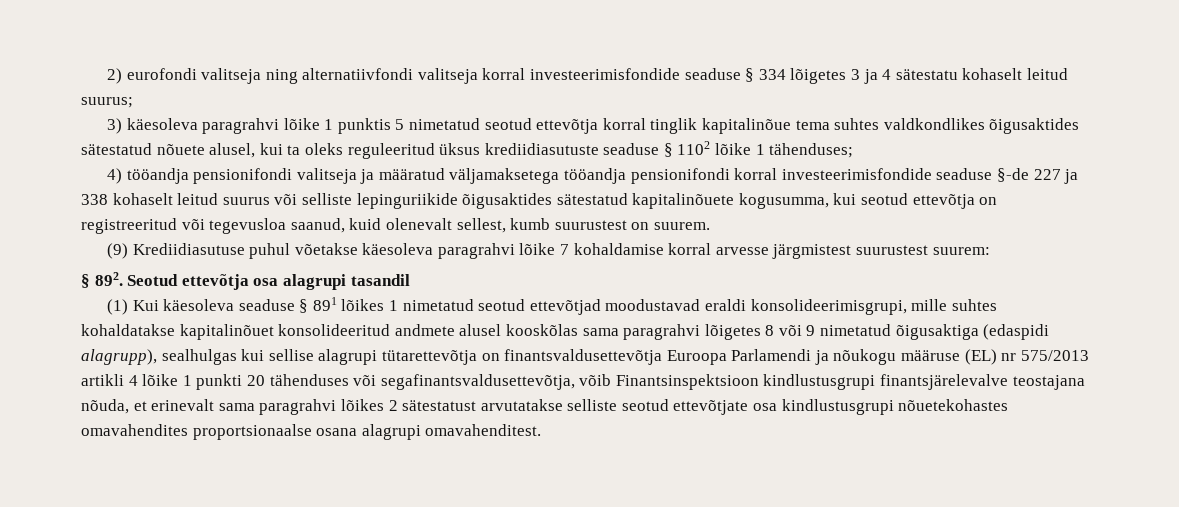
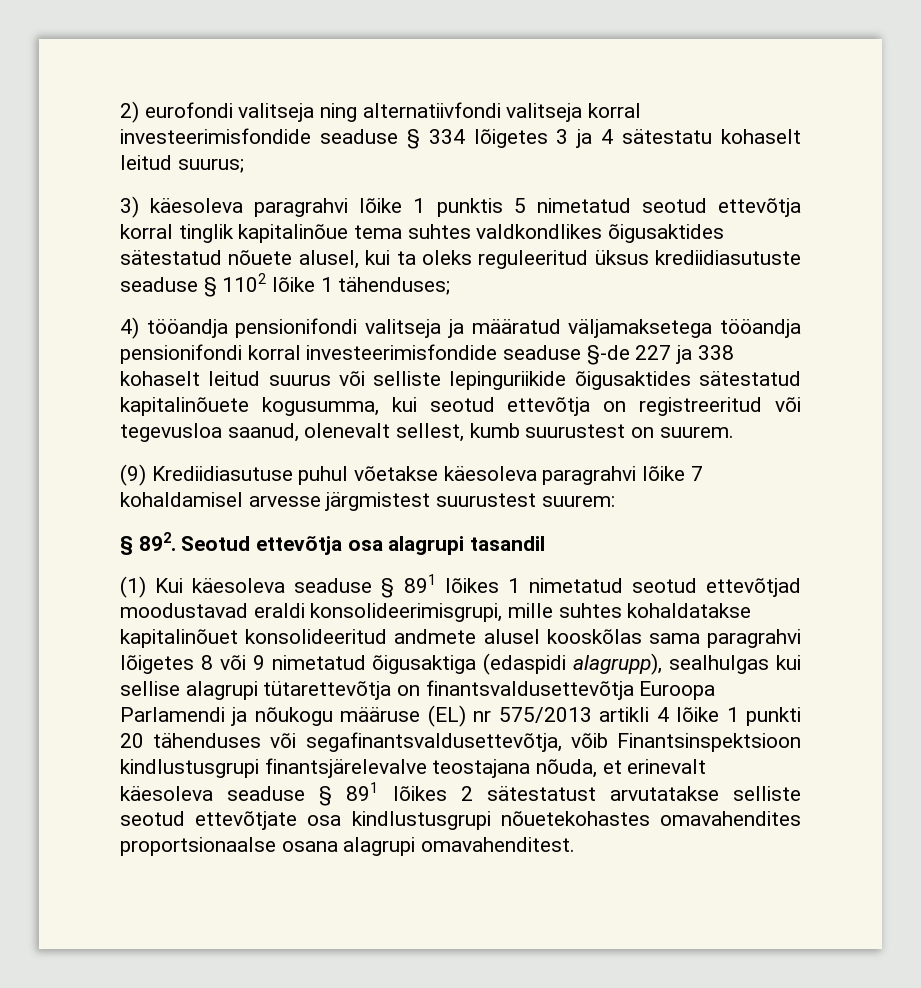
[349,218,382,230] kuid -> (299, 432) none
[573,243,712,255] kohaldamise korral -> [120,492,243,507] kohaldamisel
[218,399,337,415] sama paragrahvi -> [120,782,379,806] käesoleva seaduse § 891

